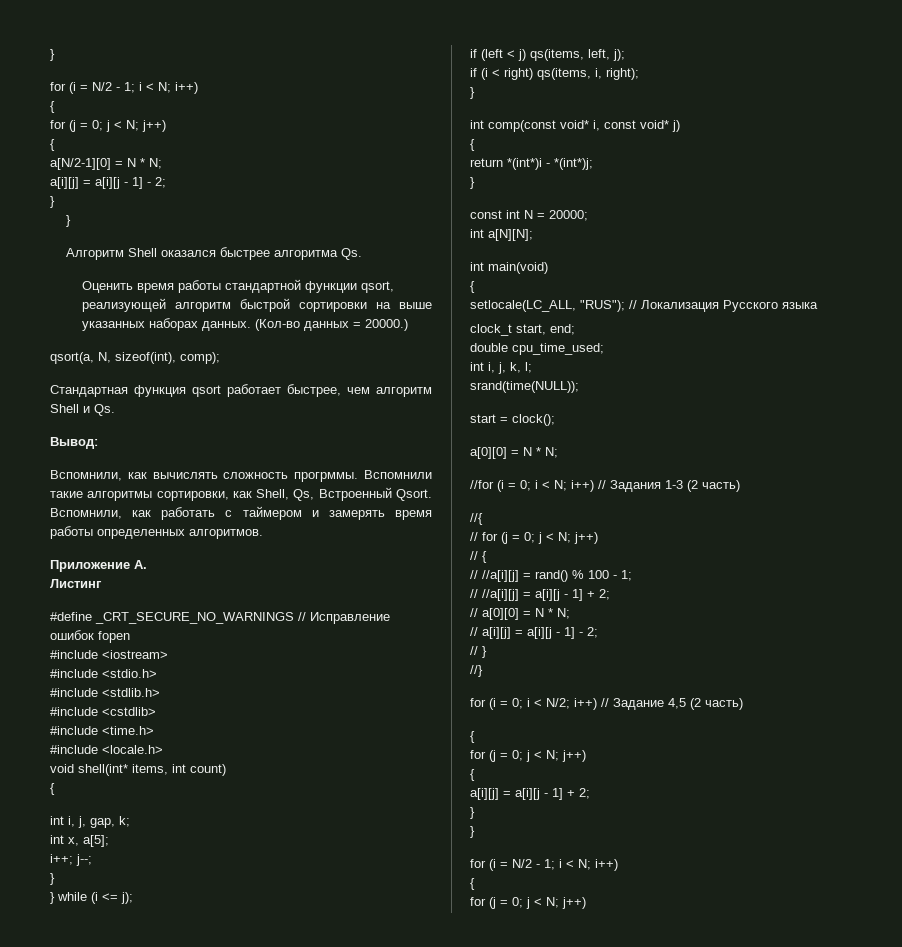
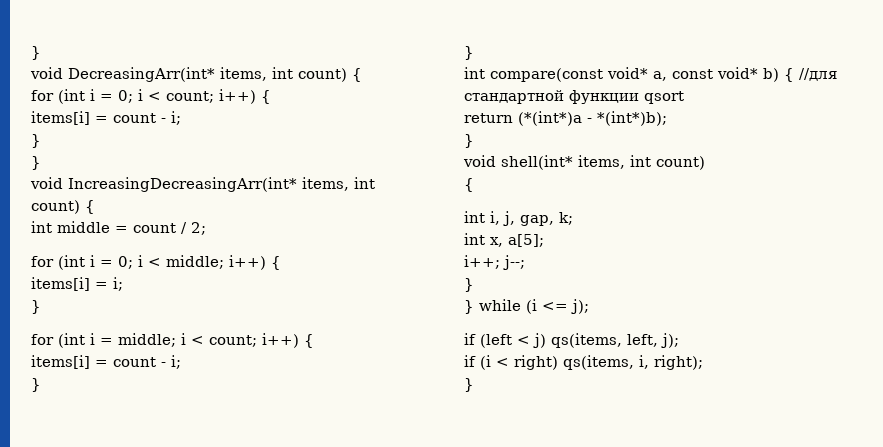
[50,49,55,61] [50,82,198,94] [50,101,55,113] [50,120,166,132] [50,139,55,151] [50,158,162,170] [50,177,166,189] [50,196,55,208] [66,215,72,227] [66,247,363,260] [82,279,395,293] [82,298,432,312] [82,318,409,331] [50,352,220,364] [50,384,432,397] [50,404,115,416] [50,437,98,449] [50,470,433,482] [50,487,432,501] [50,506,433,520] [50,526,263,539] [50,560,147,572] [50,579,102,588] [50,612,390,624] [50,630,130,643] [50,650,168,659] [50,669,157,678] [50,688,160,697] [50,707,156,716] [50,726,154,735] [50,745,163,754] } // for (i = N/2 - 1; i < N; i++) // { // for (j = 0; j < N; j++) // { // a[N/2-1][0] = N * N; // a[i][j] = a[i][j - 1] - 2; // } // } // Алгоритм Shell оказался быстрее алгоритма Qs. // Оценить время работы стандартной функции qsort, реализующей алгоритм быстрой сортировки на выше указанных наборах данных. (Кол-во данных = 20000.) // qsort(a, N, sizeof(int), comp); // Стандартная функция qsort работает быстрее, чем алгоритм Shell и Qs. // Вывод: // Вспомнили, как вычислять сложность прогрммы. Вспомнили такие алгоритмы сортировки, как Shell, Qs, Встроенный Qsort. Вспомнили, как работать с таймером и замерять время работы определенных алгоритмов. // Приложение А. // Листинг // #define _CRT_SECURE_NO_WARNINGS // Исправление ошибок fopen // #include <iostream> // #include <stdio.h> // #include <stdlib.h> // #include <cstdlib> // #include <time.h> // #include <locale.h> -> [31,46,41,60] [30,67,362,82] [31,89,271,104] [31,111,181,125] [31,134,41,148] [31,156,41,170] [30,177,375,192] [31,200,95,214] [31,221,206,235] [31,255,281,270] [31,277,123,291] [31,300,41,314] [31,333,314,348] [31,355,181,369] [31,378,41,392] [464,46,474,60] [464,67,837,82] [464,90,684,104] [464,111,667,126] [464,134,474,148] } // void DecreasingArr(int* items, int count) { // for (int i = 0; i < count; i++) { // items[i] = count - i; // } // } // void IncreasingDecreasingArr(int* items, int count) { // int middle = count / 2; // for (int i = 0; i < middle; i++) { // items[i] = i; // } // for (int i = middle; i < count; i++) { // items[i] = count - i; // } // } // int compare(const void* a, const void* b) { //для стандартной функции qsort // return (*(int*)a - *(int*)b); // }
[470,120,680,132] [470,139,475,151] [470,158,593,170] [470,177,475,189] [470,210,588,221] [470,229,533,241] [470,262,548,274] [470,281,475,293] [470,300,818,312] [470,324,575,336] [470,343,604,355] [470,362,532,374] [470,381,579,393] [470,414,555,426] [470,447,558,459] [470,480,740,492] [470,513,483,525] [470,532,598,544] [470,551,487,563] [470,570,632,582] [470,589,610,601] [470,608,570,620] [470,627,598,639] [470,646,487,658] [470,665,483,677] [470,698,743,710] [470,731,475,743] [470,750,586,762] [470,769,475,781] [470,788,590,800] [470,807,475,819] [470,826,475,838] [470,859,618,871] [470,878,475,890] [470,897,586,909] // int comp(const void* i, const void* j) // { // return *(int*)i - *(int*)j; // } // const int N = 20000; // int a[N][N]; // int main(void) // { // setlocale(LC_ALL, "RUS"); // Локализация Русского языка // clock_t start, end; // double cpu_time_used; // int i, j, k, l; // srand(time(NULL)); // start = clock(); // a[0][0] = N * N; // //for (i = 0; i < N; i++) // Задания 1-3 (2 часть) // //{ // // for (j = 0; j < N; j++) // // { // // //a[i][j] = rand() % 100 - 1; // // //a[i][j] = a[i][j - 1] + 2; // // a[0][0] = N * N; // // a[i][j] = a[i][j - 1] - 2; // // } // //} // for (i = 0; i < N/2; i++) // Задание 4,5 (2 часть) // { // for (j = 0; j < N; j++) // { // a[i][j] = a[i][j - 1] + 2; // } // } // for (i = N/2 - 1; i < N; i++) // { // for (j = 0; j < N; j++) -> (474, 385) none

